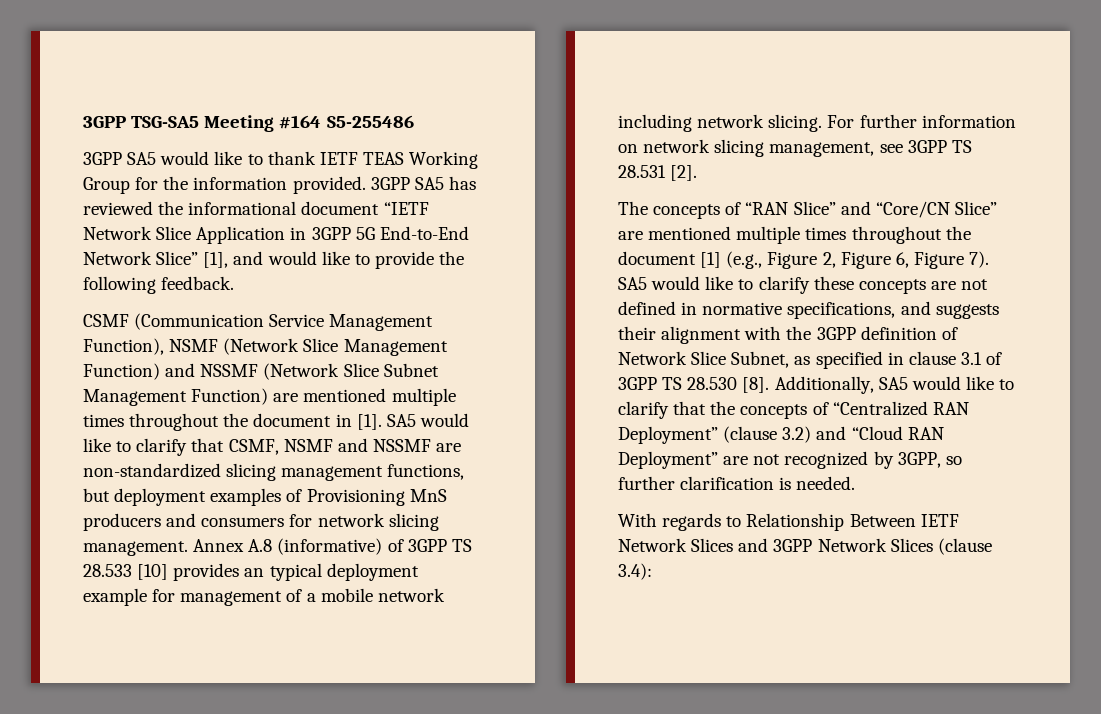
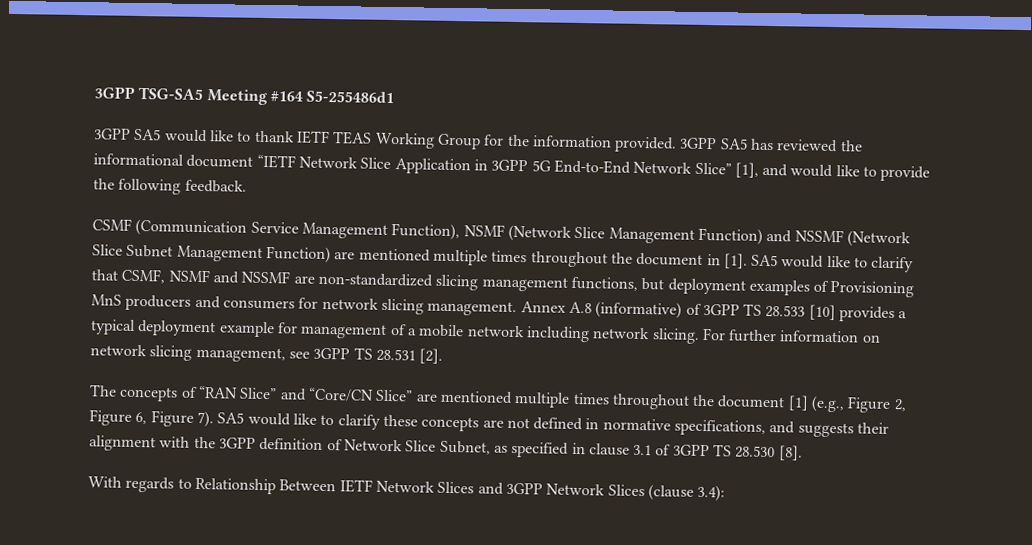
[326,115,414,128] S5-255486 -> [306,90,395,104] S5-255486d1
[244,568,265,577] an -> [898,311,908,319] a
[774,376,1015,394] [618,401,969,419] [618,426,944,444] [618,451,962,469] [618,476,856,490] Additionally, SA5 would like to clarify that the concepts of “Centralized RAN Deployment” (clause 3.2) and “Cloud RAN Deployment” are not recognized by 3GPP, so further clarification is needed. -> (803, 453) none

